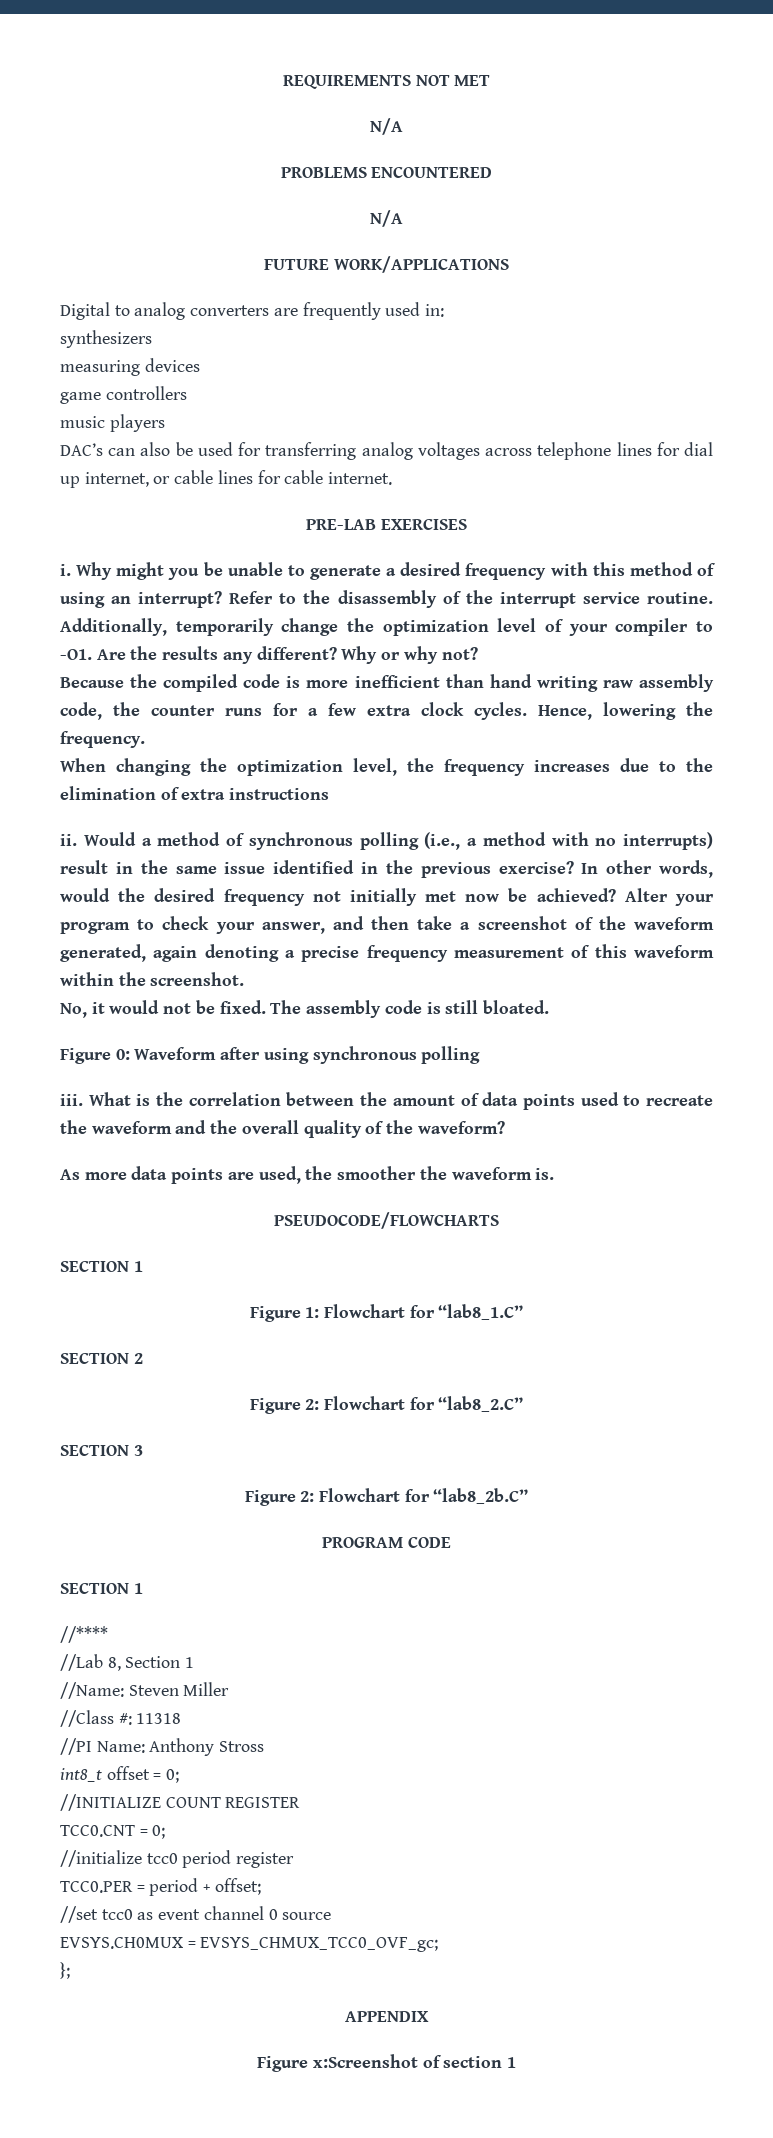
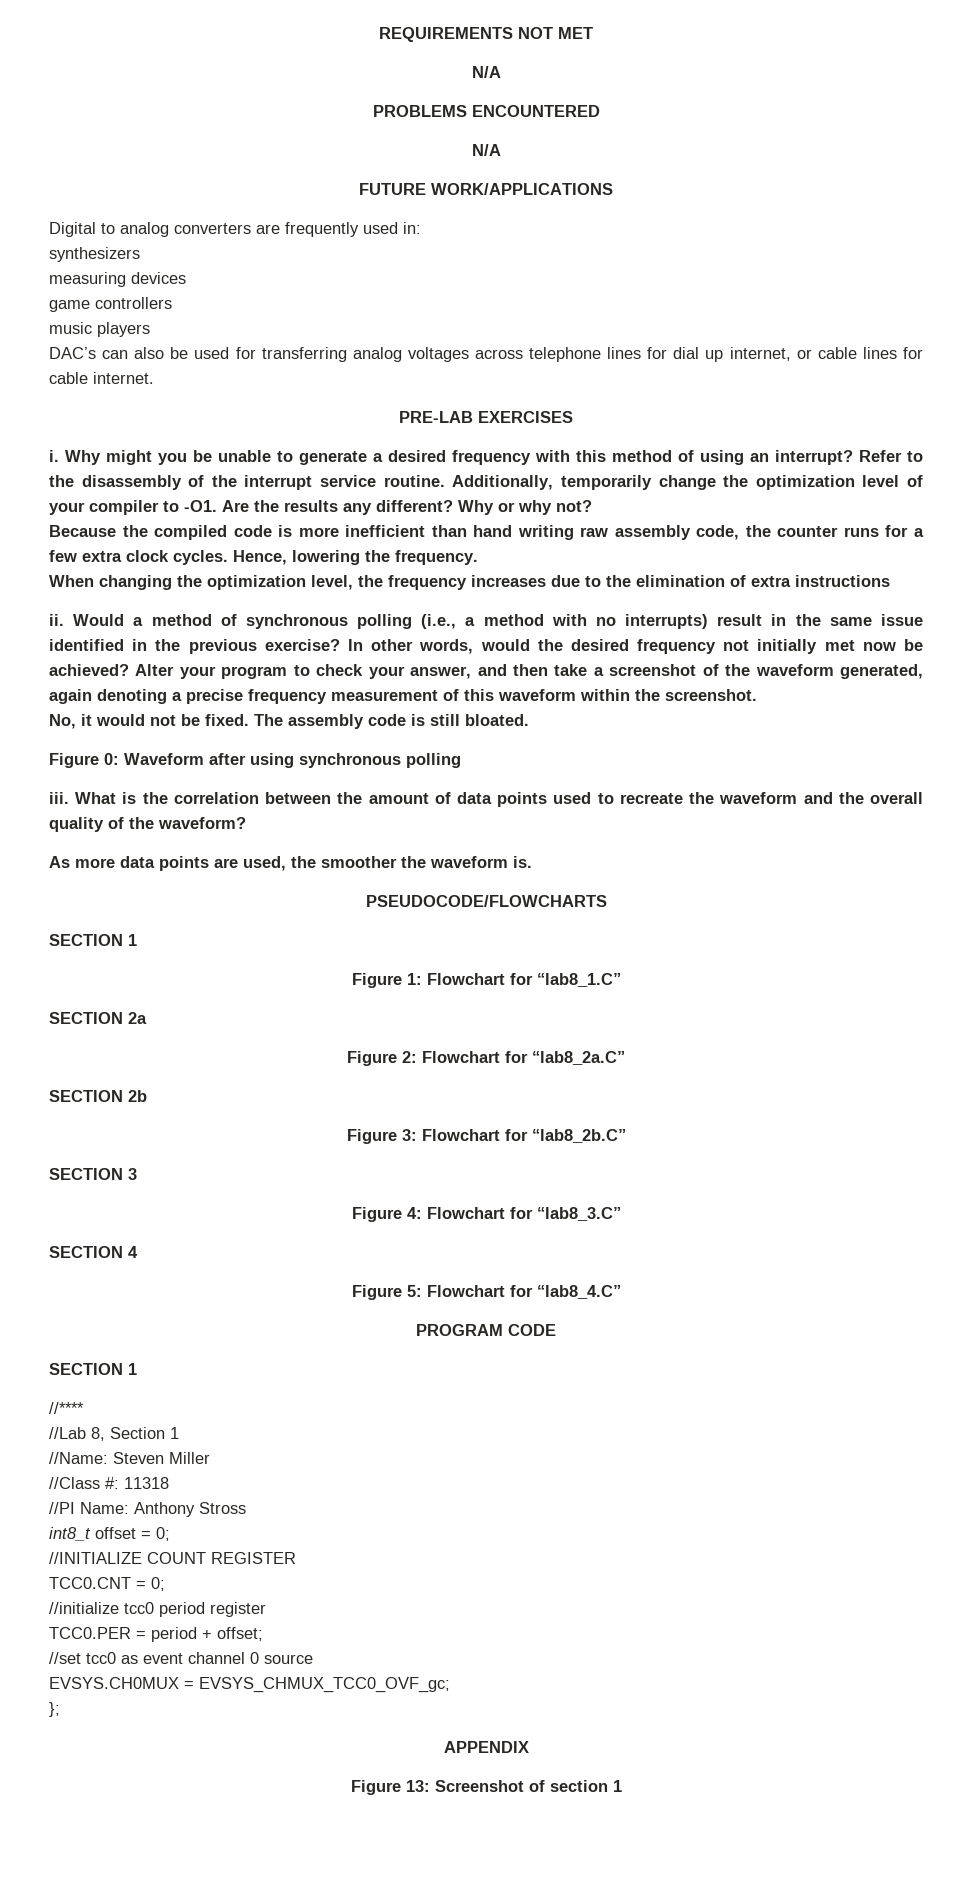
[133,1353,143,1364] [249,1396,524,1414] 2 // Figure 2: Flowchart for “lab8_2.C” -> [128,1012,147,1024] [347,1051,625,1066] [49,1090,147,1102] [346,1129,626,1144] 2a // Figure 2: Flowchart for “lab8_2a.C” // SECTION 2b // Figure 3: Flowchart for “lab8_2b.C”
[300,1488,529,1504] 2: Flowchart for “lab8_2b.C” -> [406,1207,621,1221] [49,1246,138,1258] [351,1285,621,1300] 4: Flowchart for “lab8_3.C” // SECTION 4 // Figure 5: Flowchart for “lab8_4.C”
[312,2054,418,2068] x:Screenshot -> [405,1780,524,1792] 13: Screenshot

